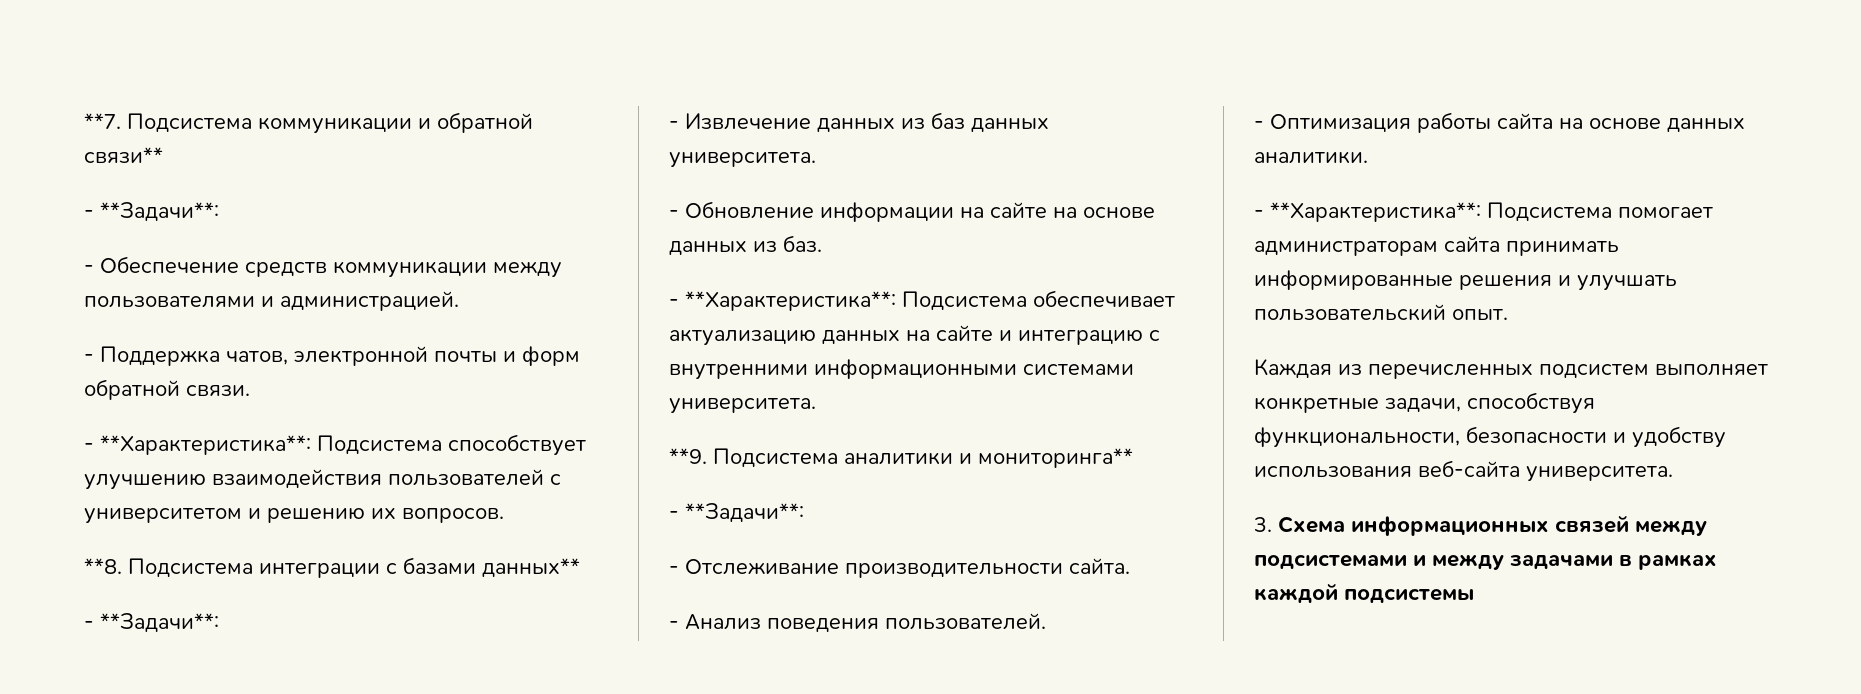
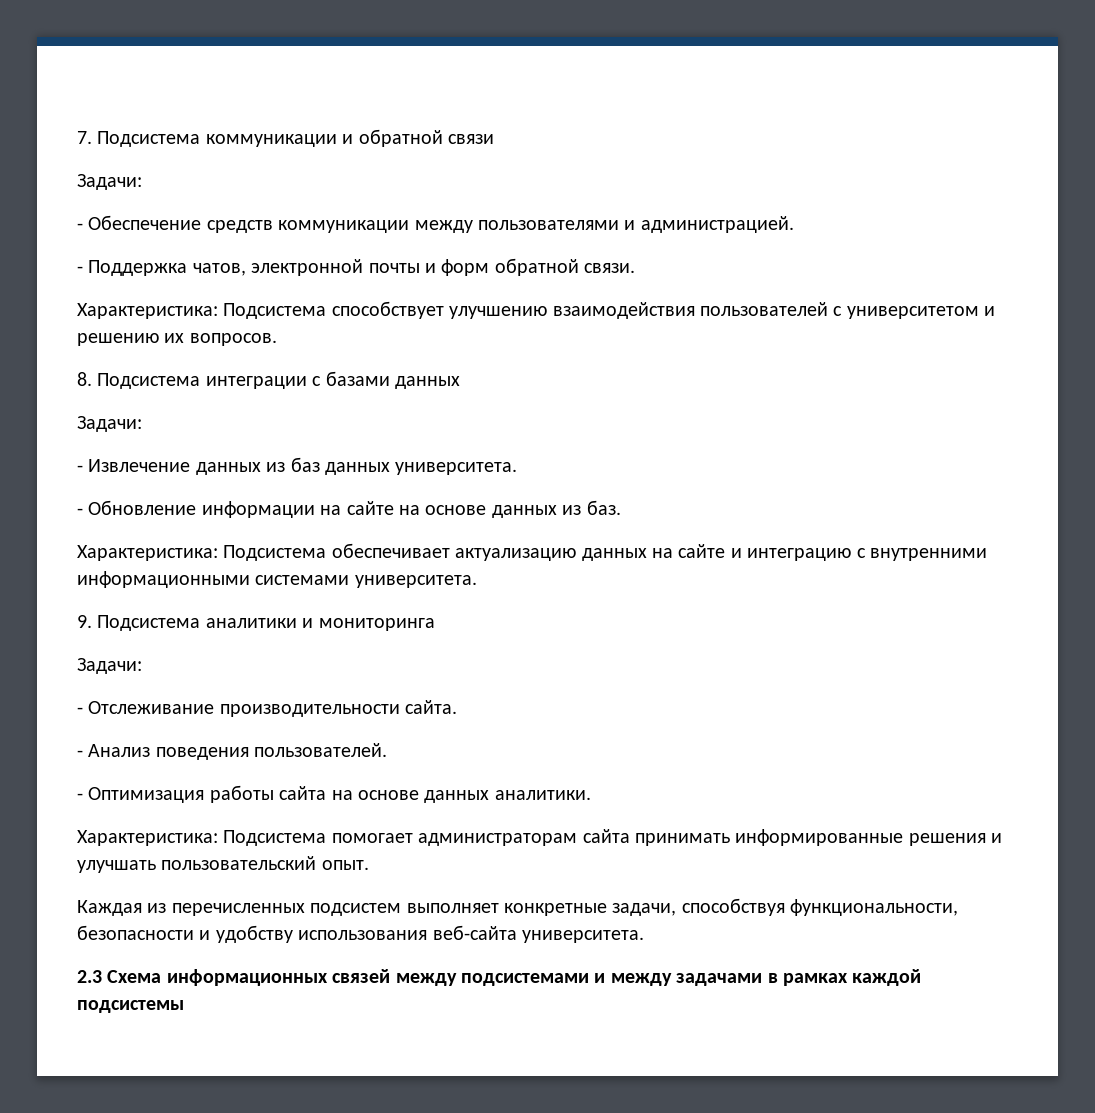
[84,113,121,129] **7. -> [77,131,92,144] 7.
[84,147,163,164] [84,202,219,222] связи** // - **Задачи**: -> [447,134,494,144] [77,174,142,190] связи // Задачи:
[84,435,311,455] - **Характеристика**: -> [77,303,218,319] Характеристика:
[84,558,122,574] **8. -> [77,372,92,386] 8.
[482,558,580,578] [84,613,219,633] данных** // - **Задачи**: -> [395,376,460,389] [77,416,142,432] данных // Задачи:
[669,291,896,311] - **Характеристика**: -> [77,545,218,561] Характеристика:
[669,448,707,464] **9. -> [77,615,92,628] 9.
[978,448,1133,468] [669,503,804,523] мониторинга** // - **Задачи**: -> [318,618,435,631] [77,658,142,674] мониторинга // Задачи:
[1254,202,1481,222] - **Характеристика**: -> [77,830,218,846] Характеристика:
[1254,517,1272,532] 3. -> [77,970,102,983] 2.3

